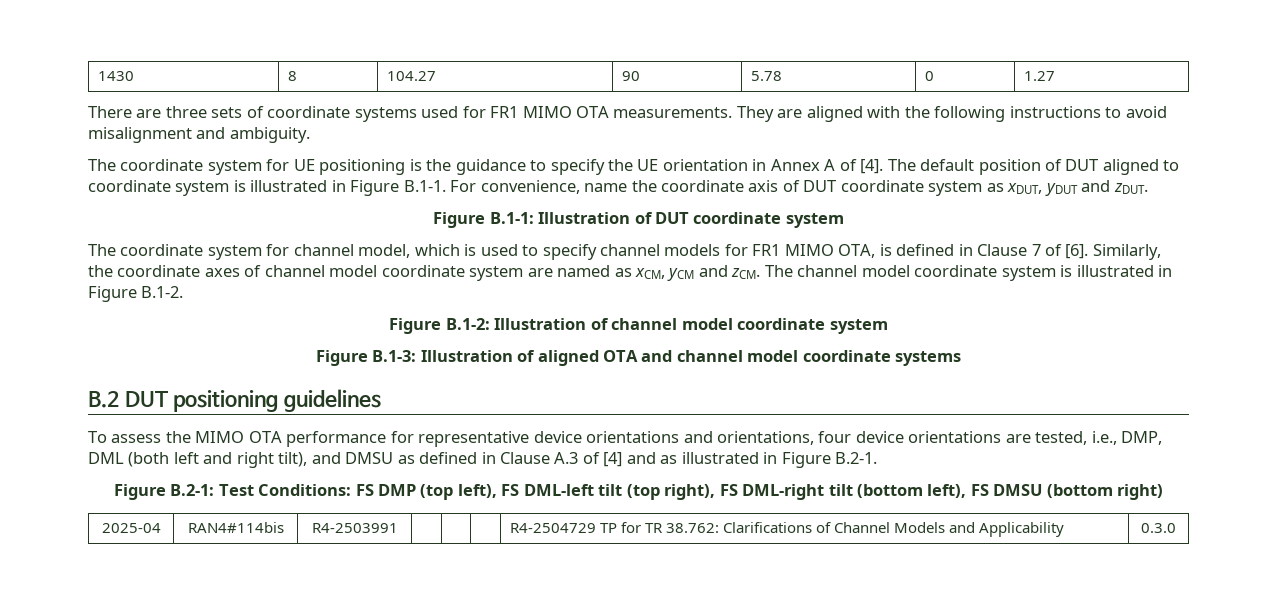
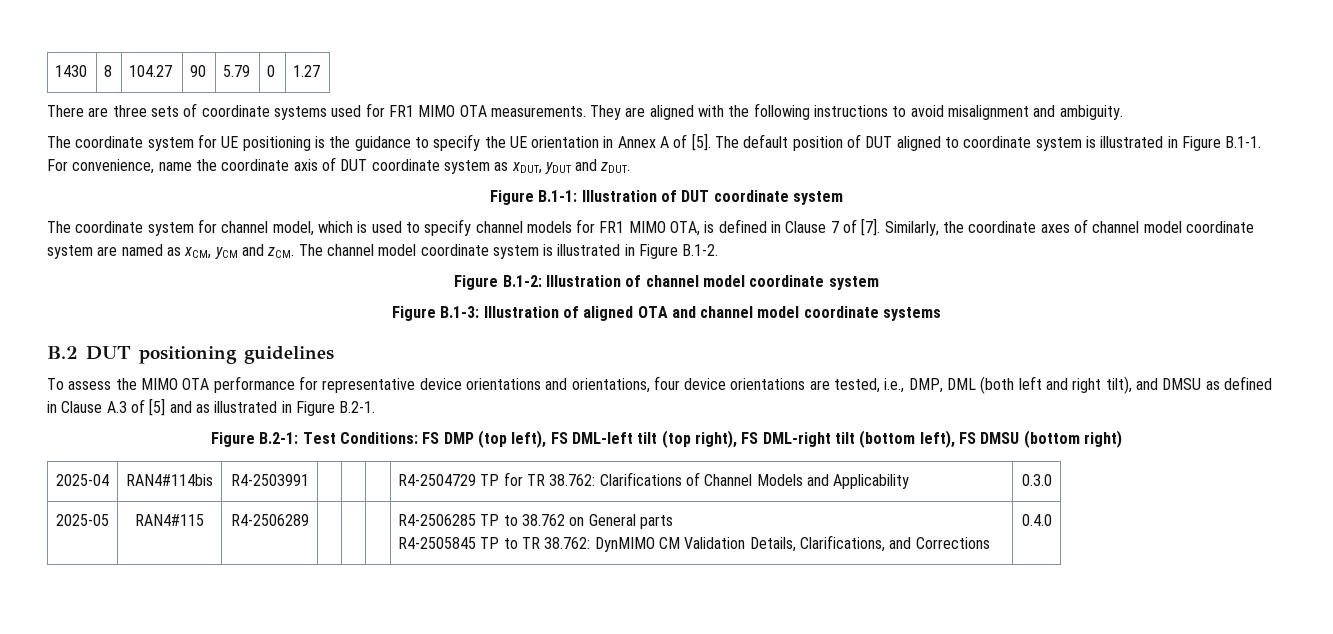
[750,71,782,81] 5.78 -> [223,65,251,77] 5.79
[860,159,884,174] [4]. -> [691,133,711,151] [5].
[1065,244,1089,259] [6]. -> [861,218,881,236] [7].
[603,452,623,467] [4] -> [149,398,166,416] [5]
(1176, 528) none -> [56,514,109,526] [135,514,204,526] [230,514,309,526] [398,514,674,529] [398,535,990,552] [1021,514,1052,526] // 2025-05 | RAN4#115 | R4-2506289 | | | | R4-2506285 TP to 38.762 on General parts // R4-2505845 TP to TR 38.762: DynMIMO CM Validation Details, Clarifications, and Corrections | 0.4.0

